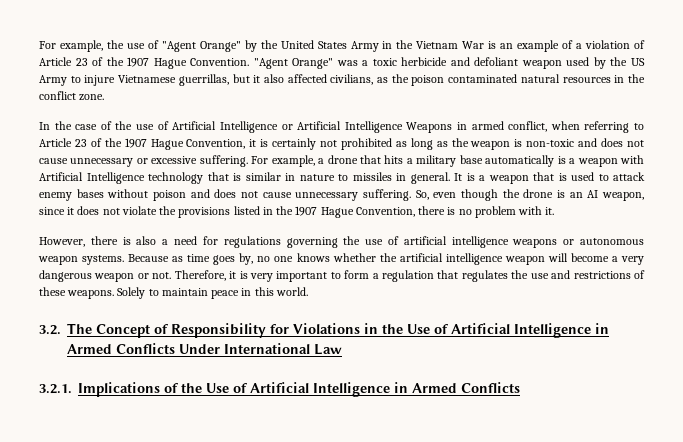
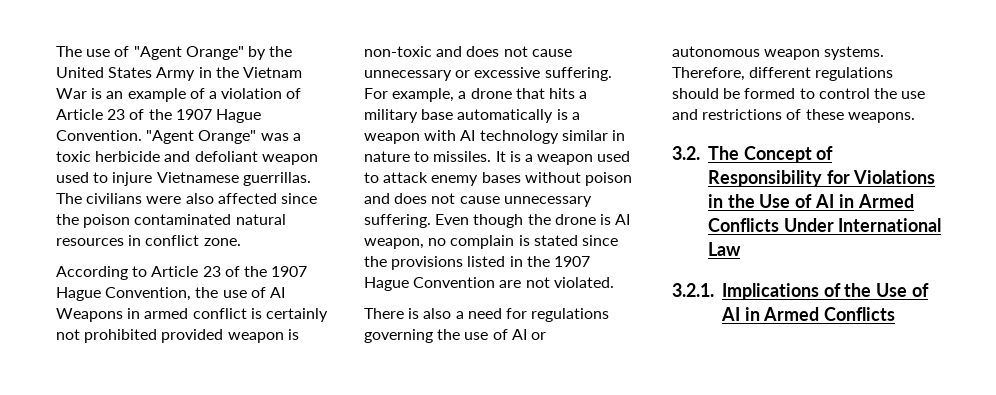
[39,40,124,52] For example, the -> [56,46,82,57] The
[593,57,645,69] [39,74,389,86] by the US Army to injure Vietnamese guerrillas, but it also affected civilians, as -> [93,172,311,186] [56,193,317,204] to injure Vietnamese guerrillas. The civilians were also affected since
[628,74,646,83] the -> (142, 240) none
[39,121,630,133] In the case of the use of Artificial Intelligence or Artificial Intelligence Weapons in armed conflict, when referring -> [56,266,128,280] According
[249,138,469,150] it is certainly not prohibited as long as the -> [195,287,285,298] [56,308,328,322] [56,329,224,343] the use of AI Weapons in armed conflict is certainly not prohibited provided
[39,172,241,184] Artificial Intelligence technology that is -> [460,130,559,144] AI technology
[352,172,450,184] missiles in general. -> [433,151,492,162] missiles.
[533,172,567,181] that is -> (594, 159) none
[415,190,457,200] So, even -> [435,214,470,225] Even
[569,192,583,198] an -> (611, 219) none
[39,206,157,215] since it does not violate -> [428,235,618,249] no complain is stated since
[355,206,555,218] [39,236,118,247] Convention, there is no problem with it. // However, there -> [413,277,614,288] [364,308,404,319] Convention are not violated. // There
[403,236,558,248] artificial intelligence weapons -> [511,329,527,340] AI
[128,253,644,265] [39,270,508,282] Because as time goes by, no one knows whether the artificial intelligence weapon will become a very dangerous weapon or not. Therefore, it is very important to form a regulation that regulates -> [672,67,894,81] [672,88,870,99] Therefore, different regulations should be formed to control
[117,287,308,299] Solely to maintain peace in this world. -> (915, 117) none
[451,323,591,338] Artificial Intelligence -> [815,194,835,208] AI
[250,382,390,397] Artificial Intelligence -> [720,307,740,321] AI

